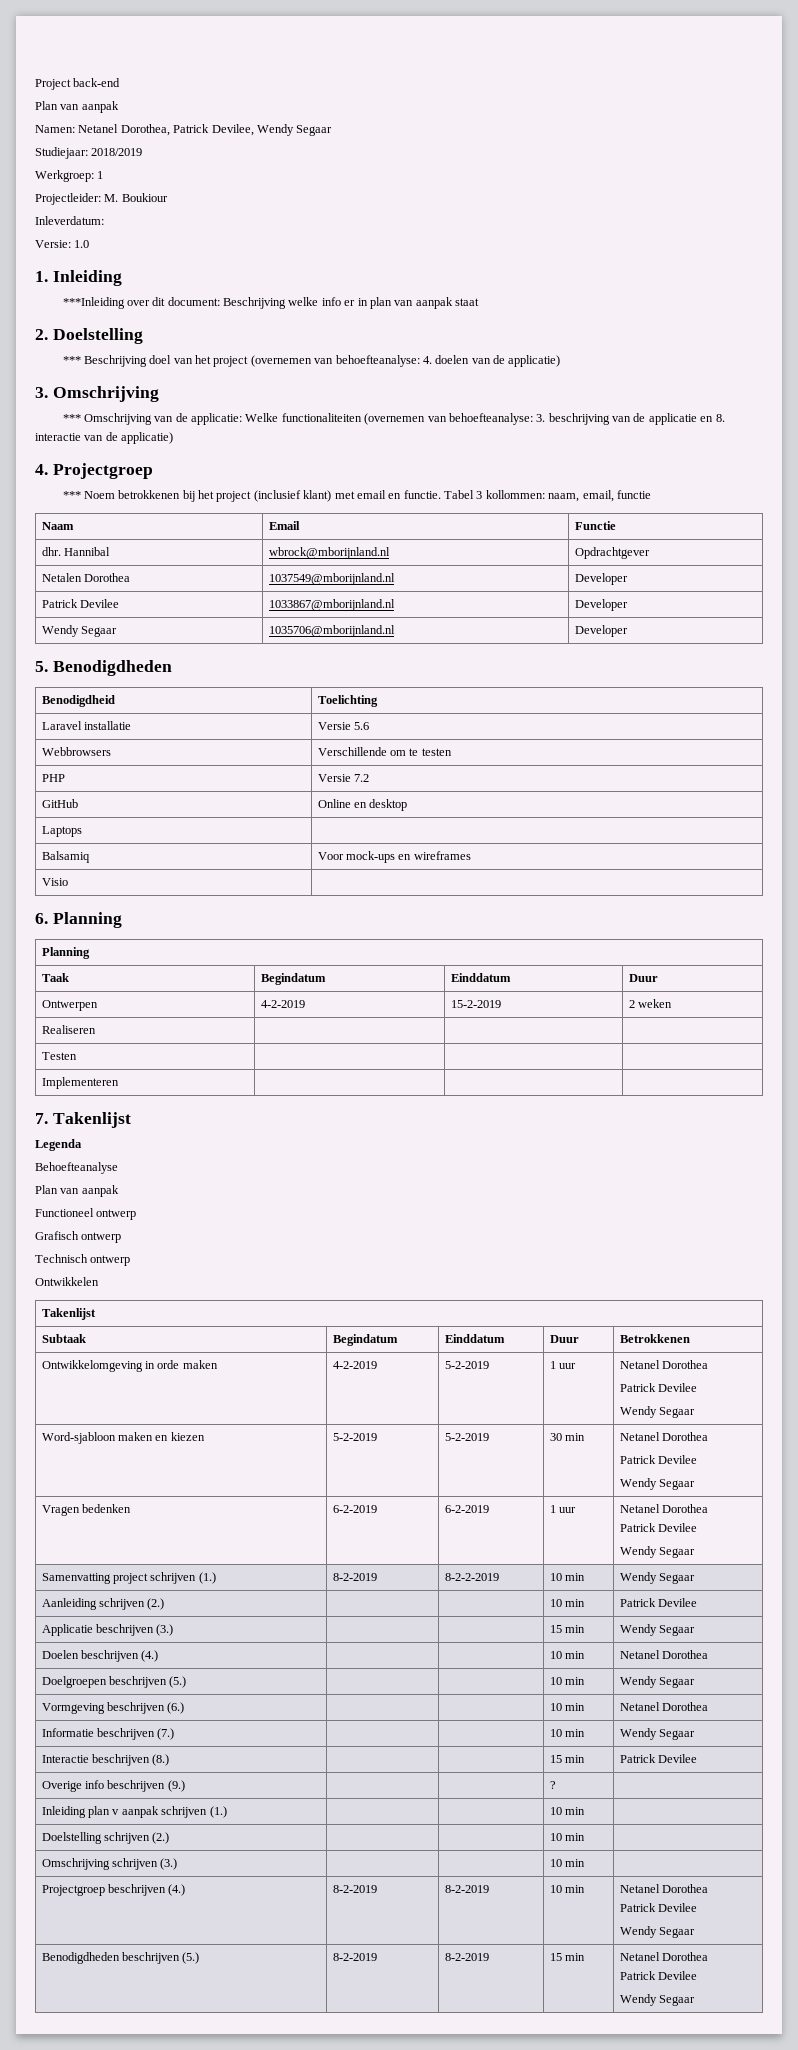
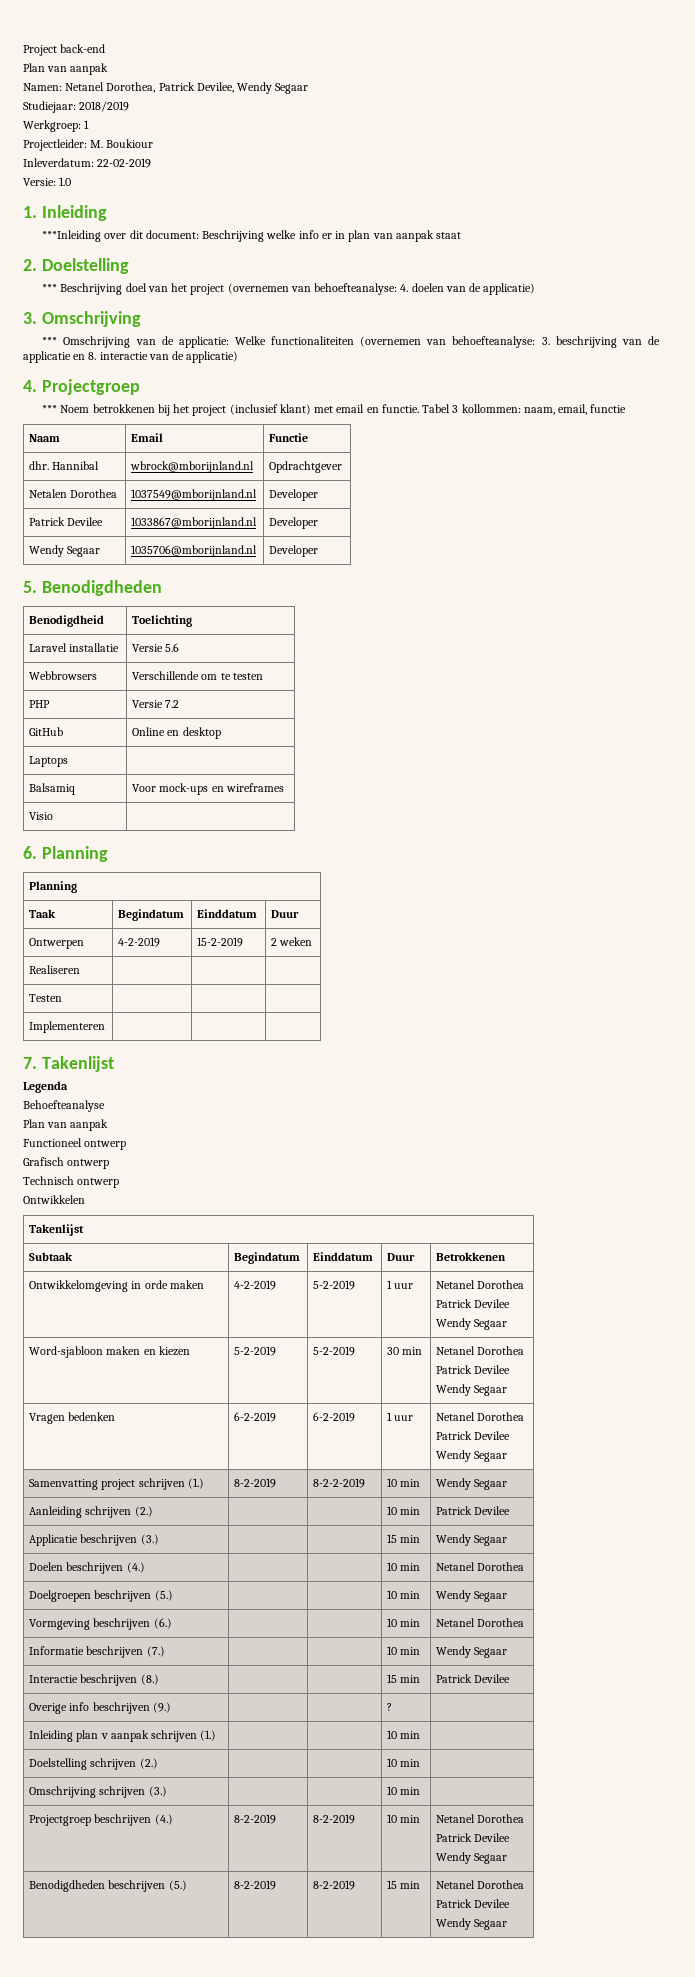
(104, 220) none -> [97,158,152,168] 22-02-2019

